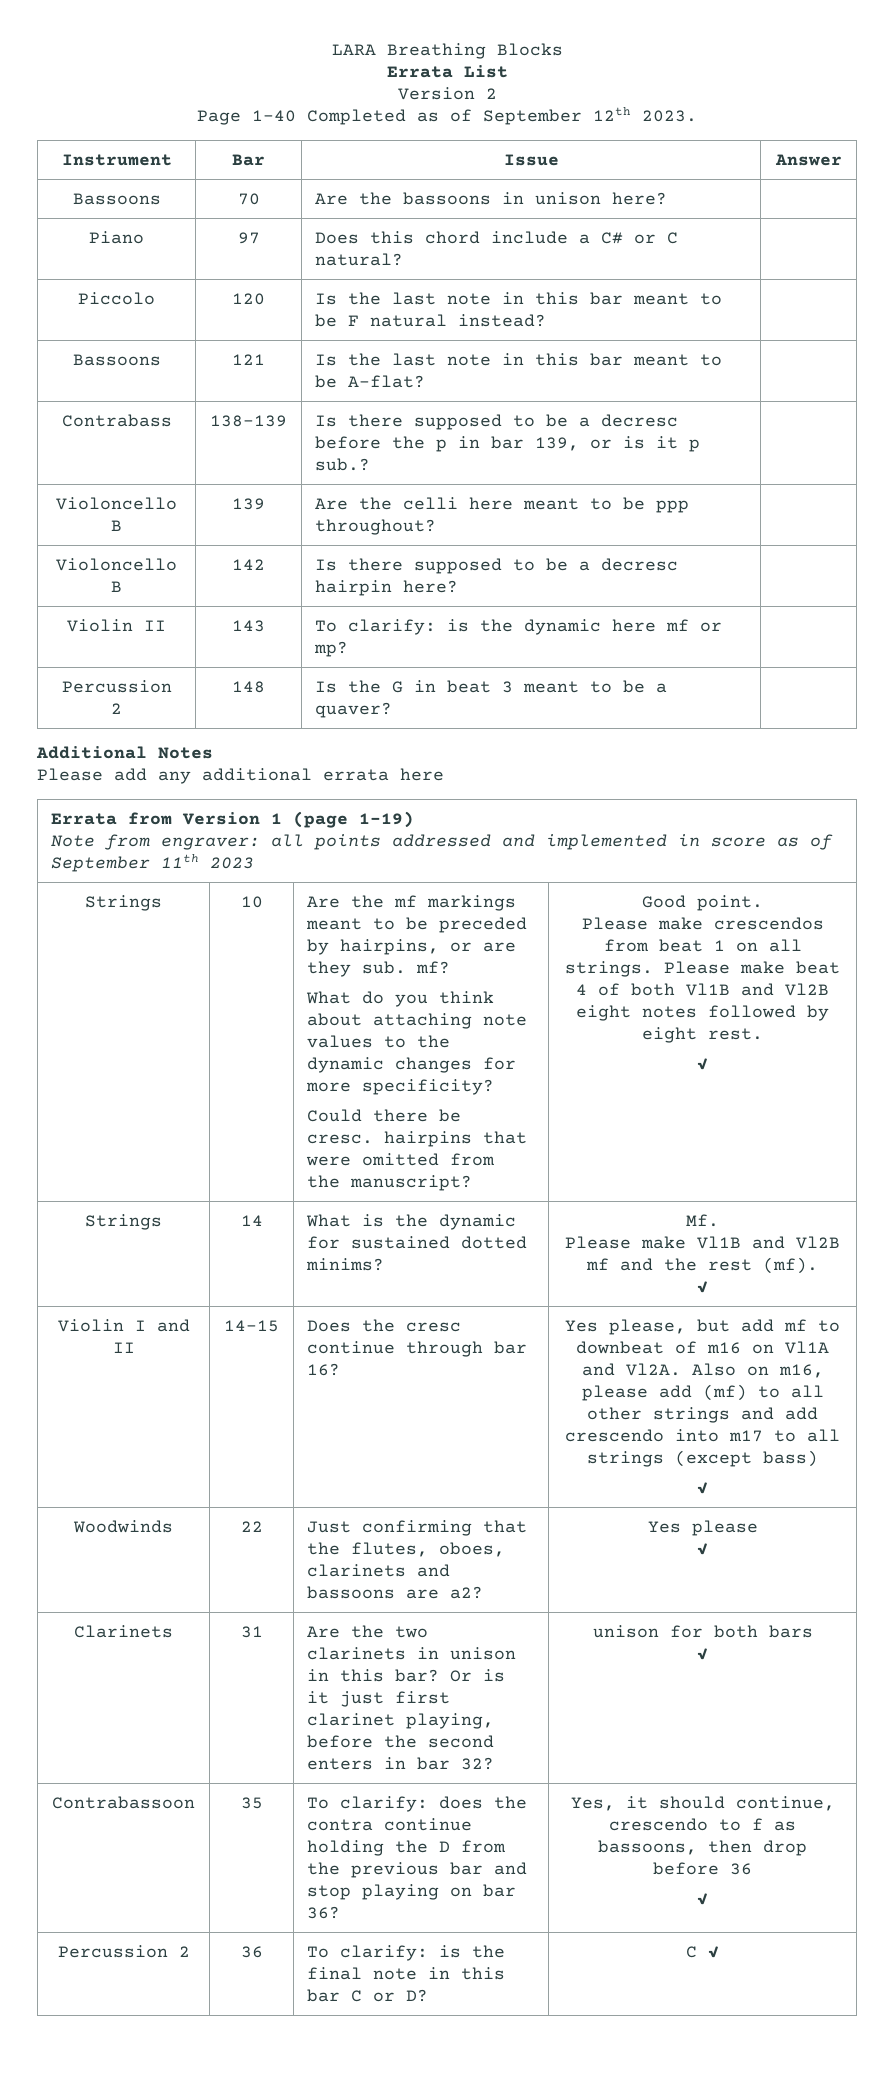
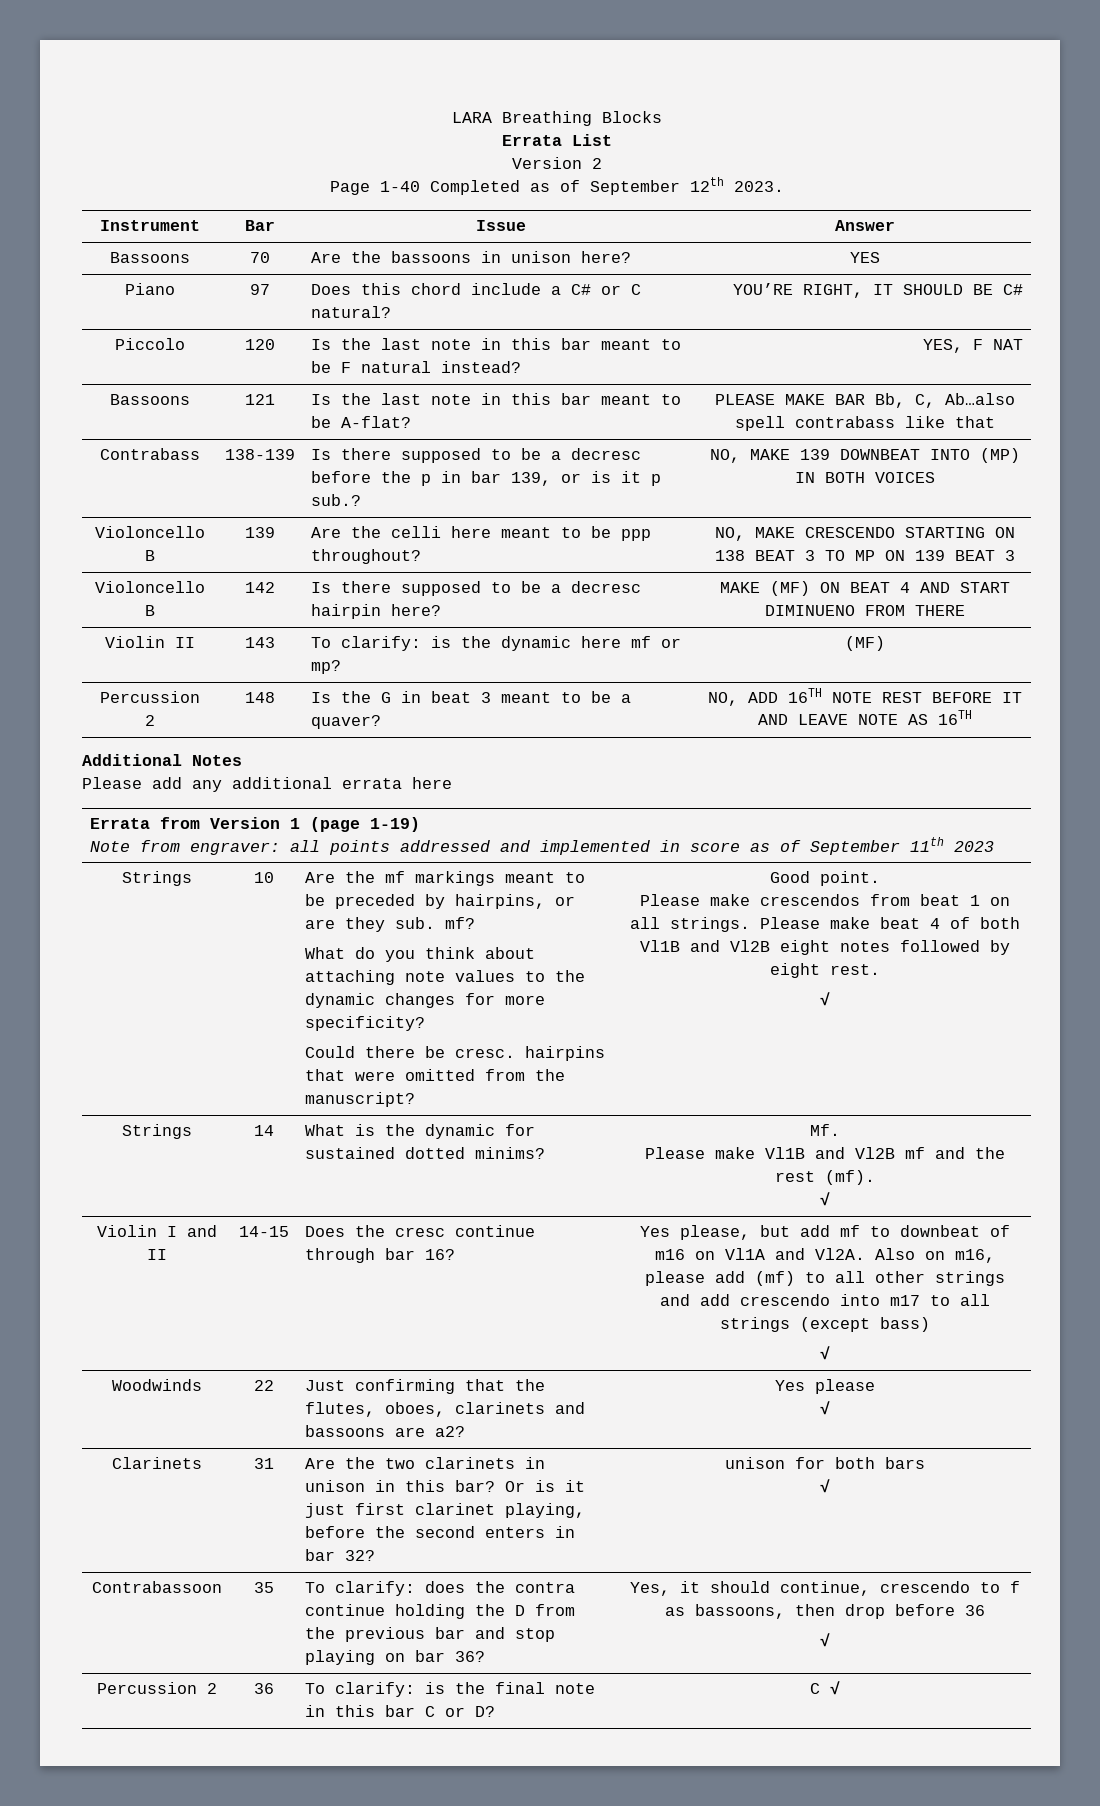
(668, 198) none -> [849,252,880,263] YES
(404, 259) none -> [732,283,1023,298] YOU’RE RIGHT, IT SHOULD BE C#
(547, 320) none -> [922,339,1023,353] YES, F NAT
(426, 381) none -> [714,393,1015,408] [734,416,995,431] PLEASE MAKE BAR Bb, C, Ab…also spell contrabass like that
(371, 464) none -> [709,448,1020,463] [794,472,935,483] NO, MAKE 139 DOWNBEAT INTO (MP) IN BOTH VOICES
(437, 527) none -> [714,527,1015,541] [714,550,1015,561] NO, MAKE CRESCENDO STARTING ON 138 BEAT 3 TO MP ON 139 BEAT 3
(459, 586) none -> [719,581,1010,596] [764,605,965,616] MAKE (MF) ON BEAT 4 AND START DIMINUENO FROM THERE
(349, 649) none -> [844,636,885,651] (MF)
(393, 710) none -> [707,688,1022,706] [757,710,972,725] NO, ADD 16TH NOTE REST BEFORE IT AND LEAVE NOTE AS 16TH

